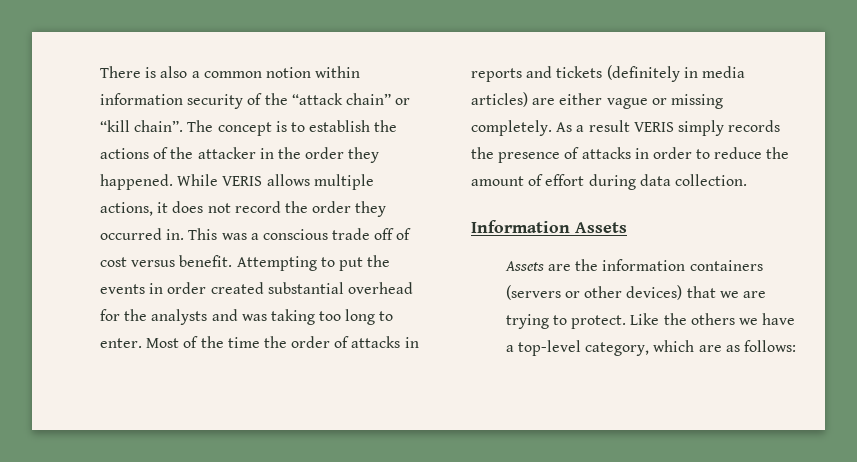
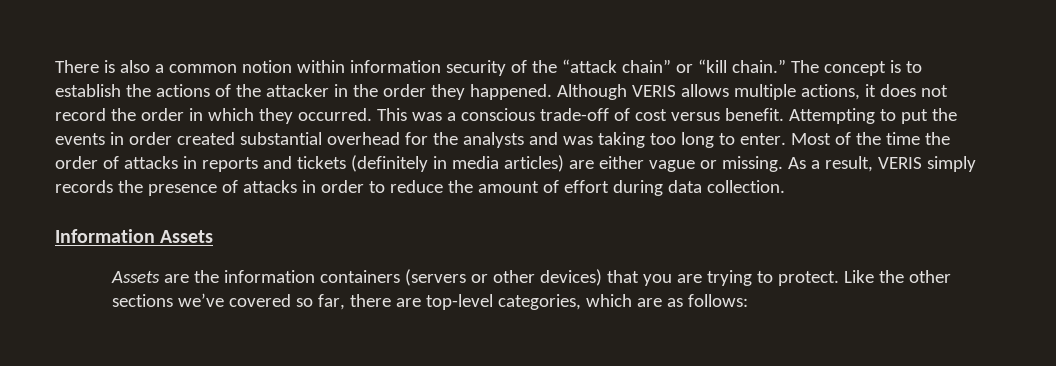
[134,120,184,132] chain”. -> [731,59,786,73] chain.”
[177,174,219,186] While -> [556,84,627,100] Although
[355,201,387,217] [100,228,185,240] they occurred in. -> [188,108,372,124] in which they occurred.
[332,228,395,240] trade off -> [539,108,609,121] trade-off
[670,94,723,109] [471,120,552,136] missing completely. -> [721,156,783,172] missing.
[588,120,630,132] result -> [824,156,873,172] result,
[719,291,739,298] we -> [642,274,672,286] you
[690,313,796,325] [505,340,650,356] others we have a top-level category, -> [908,270,951,283] [111,293,581,310] other sections we’ve covered so far, there are top-level categories,

